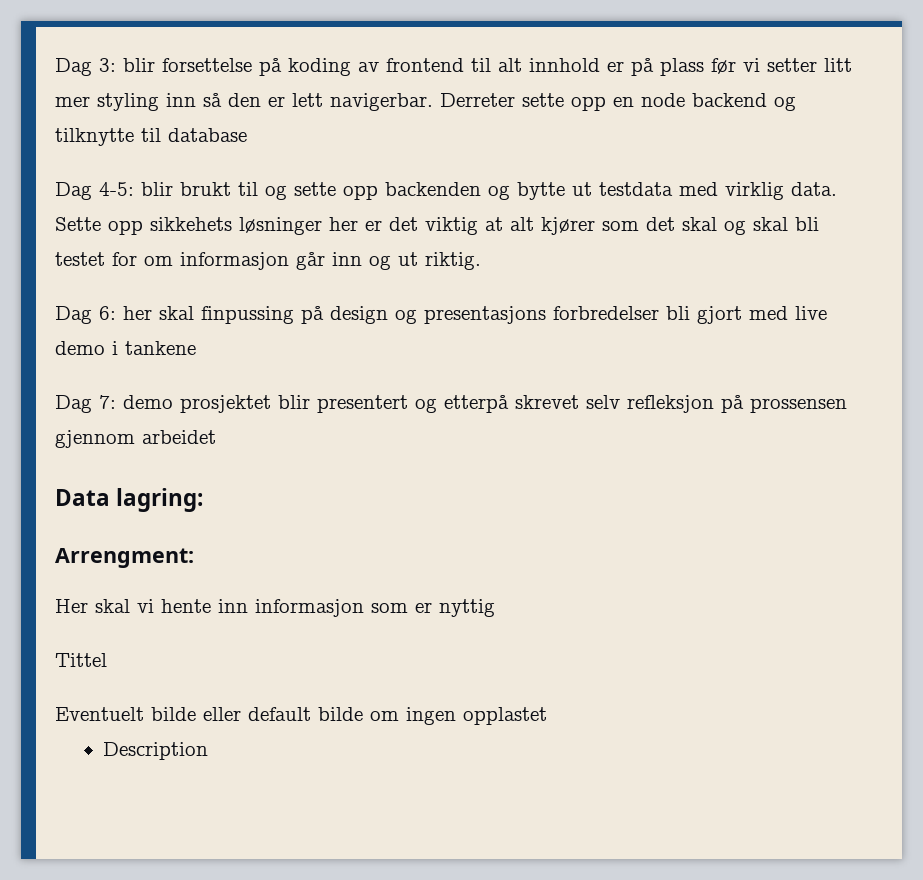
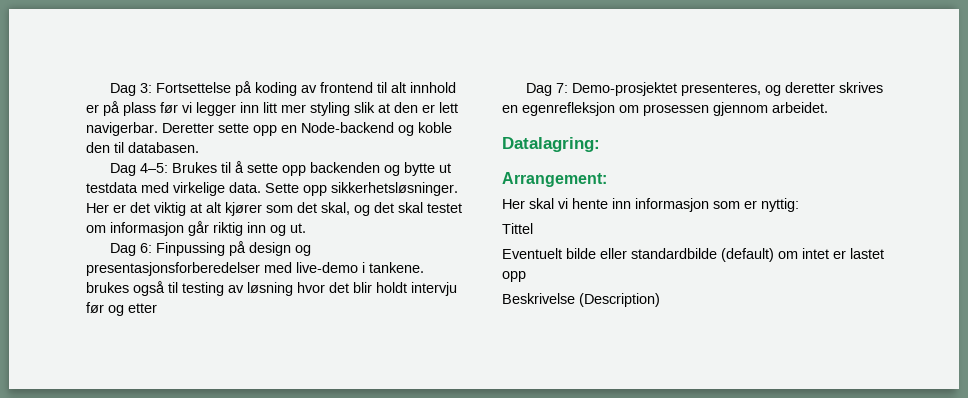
[123,58,252,72] blir forsettelse -> [156,82,232,93] Fortsettelse
[767,58,817,72] setter -> [196,102,259,116] legger inn
[166,93,222,107] inn så -> [354,102,390,113] slik at
[440,93,515,107] Derreter -> [162,123,214,133] Deretter
[641,93,796,111] [55,128,247,146] [55,182,287,200] node backend og tilknytte til database // Dag 4-5: blir brukt til og -> [301,122,452,136] [86,142,199,153] [110,161,245,176] Node-backend og koble den til databasen. // Dag 4–5: Brukes til å
[725,182,784,200] virklig -> [173,182,225,196] virkelige
[150,217,358,235] sikkehets løsninger her -> [331,182,458,196] [86,203,109,213] sikkerhetsløsninger. Her
[682,217,819,235] [55,252,137,266] skal og skal bli testet for -> [321,202,462,216] skal, og det skal testet
(325, 261) none -> [213,222,243,236] riktig
[398,252,481,270] ut riktig. -> [290,223,306,233] ut.
[123,306,827,324] [55,341,196,355] [55,395,847,413] [55,430,216,448] [55,488,204,512] [55,548,194,568] her skal finpussing på design og presentasjons forbredelser bli gjort med live demo i tankene // Dag 7: demo prosjektet blir presentert og etterpå skrevet selv refleksjon på prossensen gjennom arbeidet // Data lagring: // Arrengment: -> [156,241,312,256] [86,262,424,276] [86,281,457,296] [86,302,157,316] [526,82,884,96] [502,102,828,116] [502,137,600,152] [502,172,607,187] Finpussing på design og presentasjonsforberedelser med live-demo i tankene. brukes også til testing av løsning hvor det blir holdt intervju før og etter // Dag 7: Demo-prosjektet presenteres, og deretter skrives en egenrefleksjon om prosessen gjennom arbeidet. // Datalagring: // Arrangement:
[439,599,495,617] nyttig -> [761,198,799,212] nyttig:
[248,707,547,725] [103,742,209,760] default bilde om ingen opplastet // Description -> [631,248,884,262] [502,271,526,282] [502,293,660,307] standardbilde (default) om intet er lastet opp // Beskrivelse (Description)

